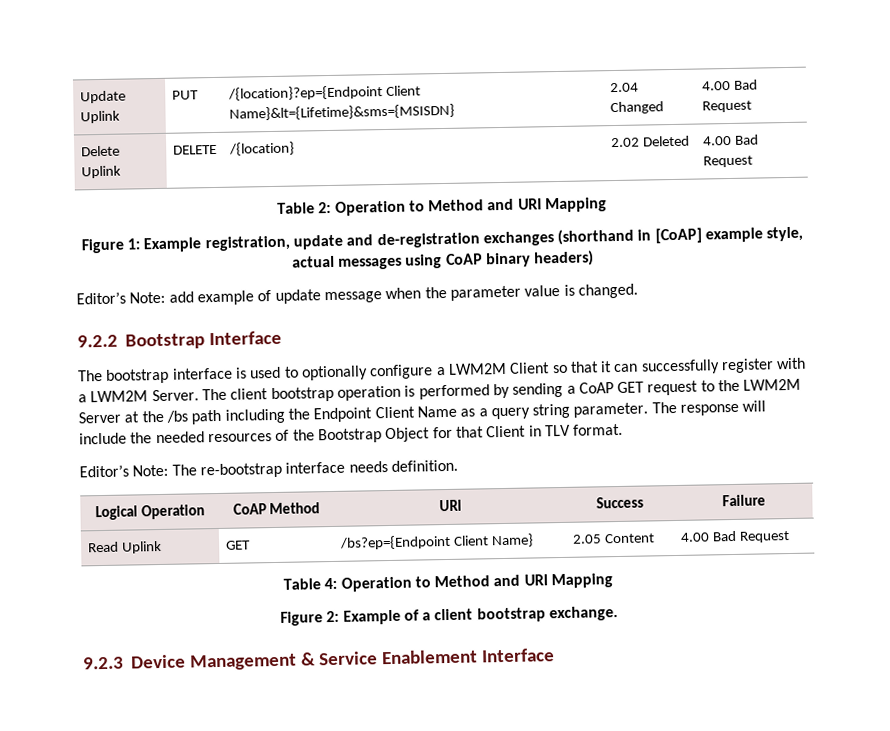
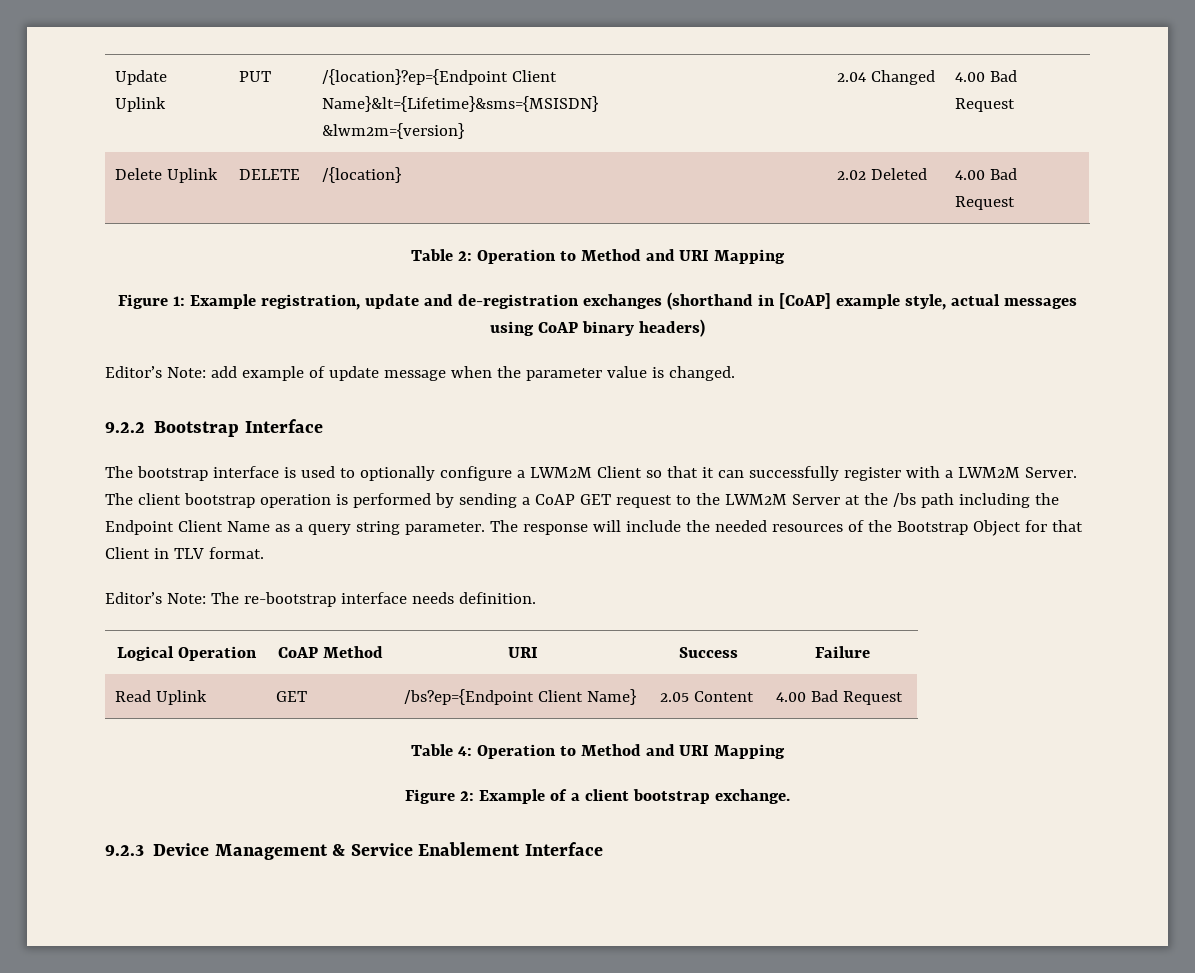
(455, 112) none -> [322,123,465,139] // &lwm2m={version}

